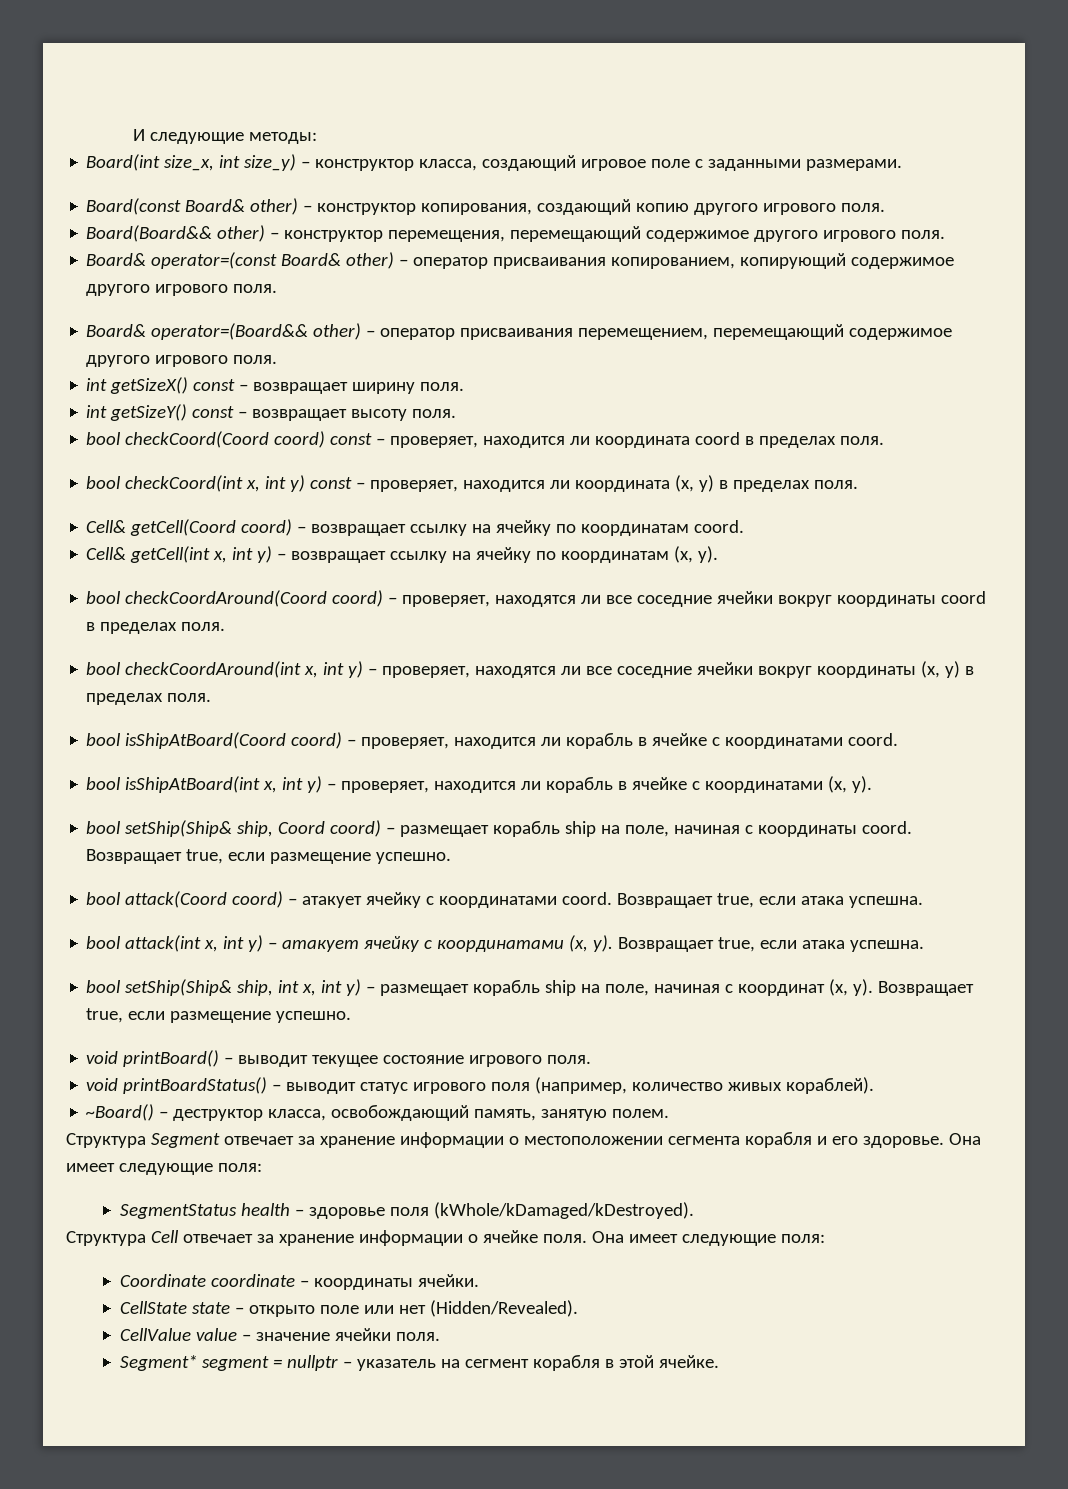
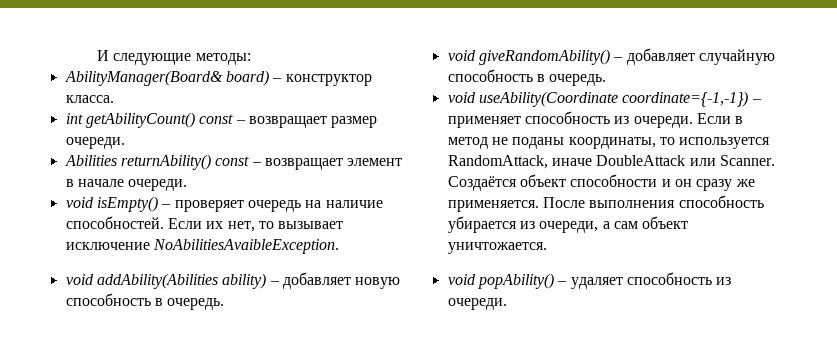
[86,154,903,171] [86,198,886,215] [86,225,946,242] [86,252,955,269] [86,284,278,296] [86,323,953,340] [86,355,278,367] [86,377,465,394] [86,404,457,421] [86,431,885,448] [86,475,859,492] [86,519,745,536] [86,546,719,563] [86,590,987,607] [86,622,226,634] [86,661,975,678] [86,693,212,705] [86,732,899,749] [86,776,873,793] [86,820,913,837] [86,849,452,864] [86,891,924,908] [86,935,925,952] [86,979,975,996] [86,1008,352,1023] [86,1050,592,1067] [86,1077,875,1094] [86,1104,670,1121] [66,1132,981,1148] [66,1163,262,1175] [119,1202,694,1219] [66,1230,825,1246] [119,1274,479,1290] [119,1300,578,1317] [119,1328,440,1341] [119,1355,719,1371] Board(int size_x, int size_y) – конструктор класса, создающий игровое поле с заданными размерами. // Board(const Board& other) – конструктор копирования, создающий копию другого игрового поля. // Board(Board&& other) – конструктор перемещения, перемещающий содержимое другого игрового поля. // Board& operator=(const Board& other) – оператор присваивания копированием, копирующий содержимое другого игрового поля. // Board& operator=(Board&& other) – оператор присваивания перемещением, перемещающий содержимое другого игрового поля. // int getSizeX() const – возвращает ширину поля. // int getSizeY() const – возвращает высоту поля. // bool checkCoord(Coord coord) const – проверяет, находится ли координата coord в пределах поля. // bool checkCoord(int x, int y) const – проверяет, находится ли координата (x, y) в пределах поля. // Cell& getCell(Coord coord) – возвращает ссылку на ячейку по координатам coord. // Cell& getCell(int x, int y) – возвращает ссылку на ячейку по координатам (x, y). // bool checkCoordAround(Coord coord) – проверяет, находятся ли все соседние ячейки вокруг координаты coord в пределах поля. // bool checkCoordAround(int x, int y) – проверяет, находятся ли все соседние ячейки вокруг координаты (x, y) в пределах поля. // bool isShipAtBoard(Coord coord) – проверяет, находится ли корабль в ячейке с координатами coord. // bool isShipAtBoard(int x, int y) – проверяет, находится ли корабль в ячейке с координатами (x, y). // bool setShip(Ship& ship, Coord coord) – размещает корабль ship на поле, начиная с координаты coord. Возвращает true, если размещение успешно. // bool attack(Coord coord) – атакует ячейку с координатами coord. Возвращает true, если атака успешна. // bool attack(int x, int y) – атакует ячейку с координатами (x, y). Возвращает true, если атака успешна. // bool setShip(Ship& ship, int x, int y) – размещает корабль ship на поле, начиная с координат (x, y). Возвращает true, если размещение успешно. // void printBoard() – выводит текущее состояние игрового поля. // void printBoardStatus() – выводит статус игрового поля (например, количество живых кораблей). // ~Board() – деструктор класса, освобождающий память, занятую полем. // Структура Segment отвечает за хранение информации о местоположении сегмента корабля и его здоровье. Она имеет следующие поля: // SegmentStatus health – здоровье поля (kWhole/kDamaged/kDestroyed). // Структура Cell отвечает за хранение информации о ячейке поля. Она имеет следующие поля: // Coordinate coordinate – координаты ячейки. // CellState state – открыто поле или нет (Hidden/Revealed). // CellValue value – значение ячейки поля. // Segment* segment = nullptr – указатель на сегмент корабля в этой ячейке. -> [64,70,372,86] [65,95,114,103] [65,112,378,128] [65,137,125,149] [64,154,403,170] [65,179,188,191] [65,196,383,212] [65,216,344,232] [65,239,339,254] [65,272,401,289] [65,293,225,310] [447,48,775,65] [447,69,607,86] [447,91,762,107] [447,111,744,128] [447,137,771,149] [447,155,775,169] [447,174,755,191] [447,195,764,212] [447,216,689,233] [447,242,547,254] [447,272,732,289] [447,298,507,310] AbilityManager(Board& board) – конструктор класса. // int getAbilityCount() const – возвращает размер очереди. // Abilities returnAbility() const – возвращает элемент в начале очереди. // void isEmpty() – проверяет очередь на наличие способностей. Если их нет, то вызывает исключение NoAbilitiesAvaibleException. // void addAbility(Abilities ability) – добавляет новую способность в очередь. // void giveRandomAbility() – добавляет случайную способность в очередь. // void useAbility(Coordinate coordinate={-1,-1}) – применяет способность из очереди. Если в метод не поданы координаты, то используется RandomAttack, иначе DoubleAttack или Scanner. Создаётся объект способности и он сразу же применяется. После выполнения способность убирается из очереди, а сам объект уничтожается. // void popAbility() – удаляет способность из очереди.

